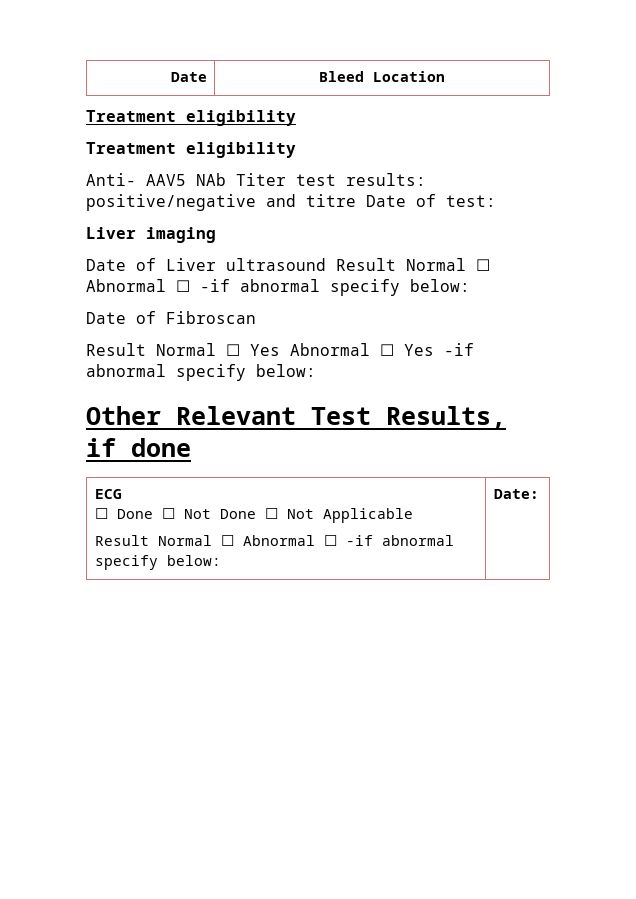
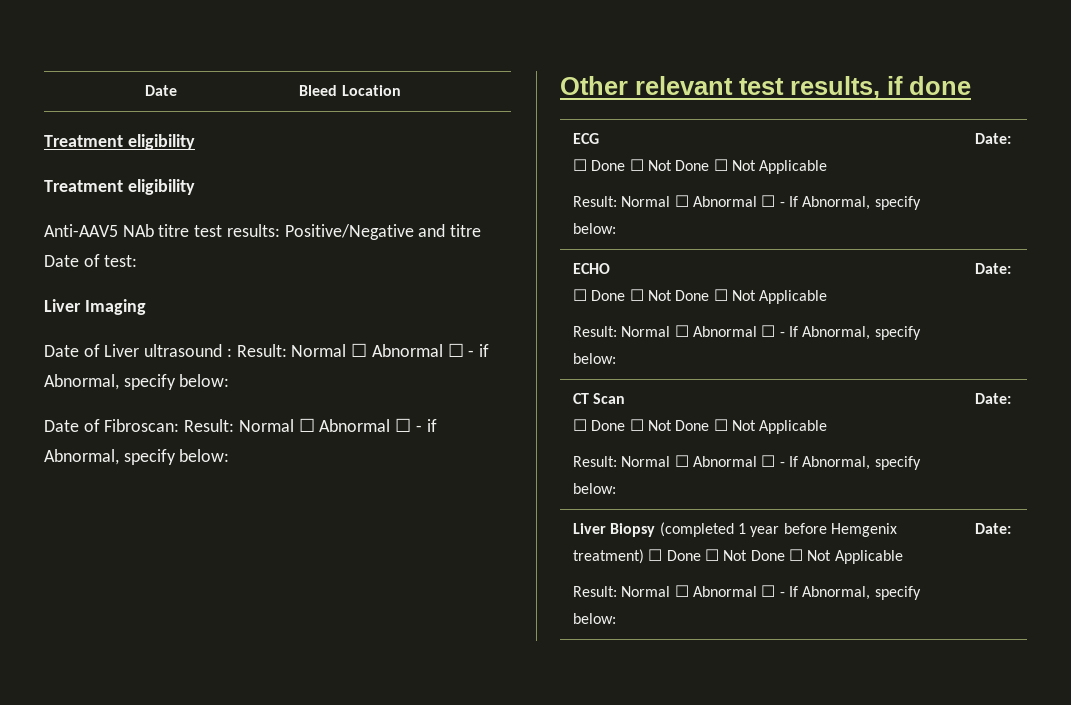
[86,173,286,186] Anti- AAV5 NAb Titer -> [44,224,190,237] Anti-AAV5 NAb titre
[86,194,256,211] positive/negative -> [284,224,414,240] Positive/Negative
[146,227,216,243] imaging -> [84,299,146,315] Imaging
[336,258,490,271] [86,279,320,292] Result Normal ☐ Abnormal ☐ -if abnormal -> [226,343,489,357] [44,374,119,390] : Result: Normal ☐ Abnormal ☐ - if Abnormal,
[166,311,256,324] [86,343,474,356] [86,364,166,377] Fibroscan // Result Normal ☐ Yes Abnormal ☐ Yes -if abnormal -> [104,418,437,432] [44,449,119,465] Fibroscan: Result: Normal ☐ Abnormal ☐ - if Abnormal,
[176,406,506,429] Relevant Test Results, -> [635,76,880,99] relevant test results,
[94,535,454,546] [94,555,221,570] [493,489,539,499] Result Normal ☐ Abnormal ☐ -if abnormal specify below: | Date: -> [573,195,921,210] [573,223,617,234] [975,133,1012,144] [573,263,611,274] [573,289,828,304] [573,325,921,340] [573,353,617,364] [975,263,1012,274] [573,393,626,404] [573,419,828,434] [573,455,921,470] [573,483,617,494] [975,393,1012,404] [573,522,897,537] [573,549,903,564] [573,585,921,600] [573,613,617,624] [975,523,1012,534] Result: Normal ☐ Abnormal ☐ - If Abnormal, specify below: | Date: // ECHO // ☐ Done ☐ Not Done ☐ Not Applicable // Result: Normal ☐ Abnormal ☐ - If Abnormal, specify below: | Date: // CT Scan // ☐ Done ☐ Not Done ☐ Not Applicable // Result: Normal ☐ Abnormal ☐ - If Abnormal, specify below: | Date: // Liver Biopsy (completed 1 year before Hemgenix treatment) ☐ Done ☐ Not Done ☐ Not Applicable // Result: Normal ☐ Abnormal ☐ - If Abnormal, specify below: | Date:

